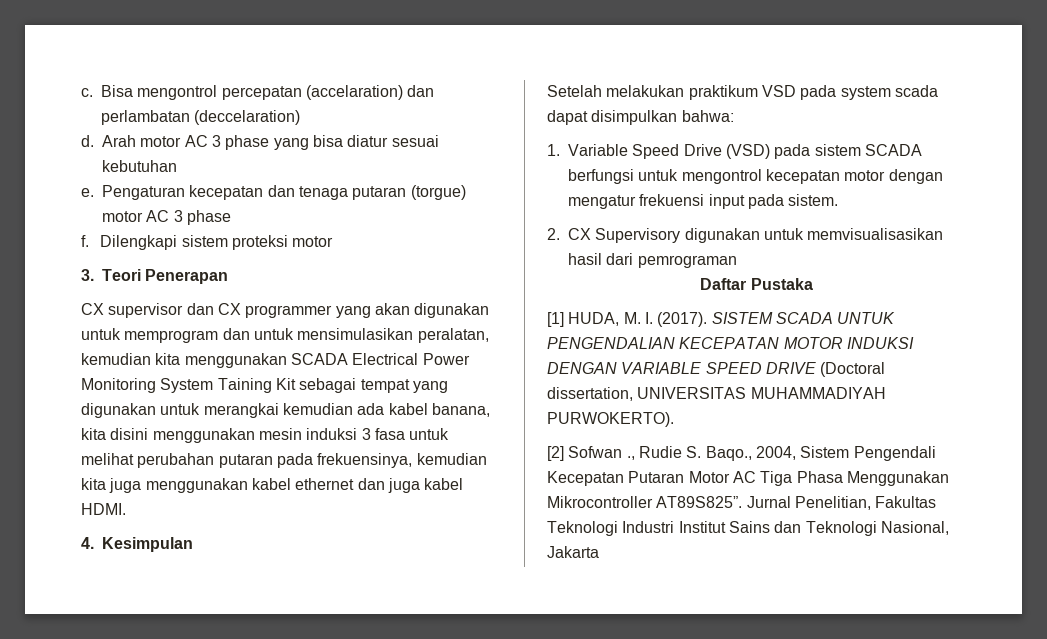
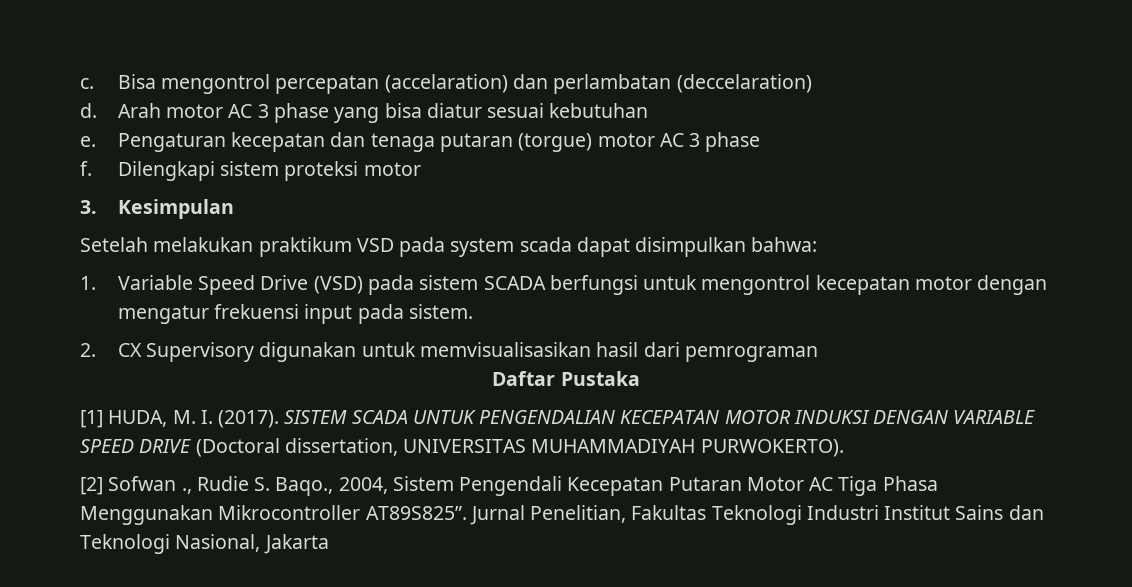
[102,269,229,284] [81,303,490,318] [81,328,489,343] [81,353,470,368] [81,378,448,393] [81,403,490,418] [81,428,450,443] [81,453,487,468] [81,478,464,493] [81,503,126,515] [81,537,94,549] Teori Penerapan // CX supervisor dan CX programmer yang akan digunakan untuk memprogram dan untuk mensimulasikan peralatan, kemudian kita menggunakan SCADA Electrical Power Monitoring System Taining Kit sebagai tempat yang digunakan untuk merangkai kemudian ada kabel banana, kita disini menggunakan mesin induksi 3 fasa untuk melihat perubahan putaran pada frekuensinya, kemudian kita juga menggunakan kabel ethernet dan juga kabel HDMI. // 4. -> (97, 207) none

